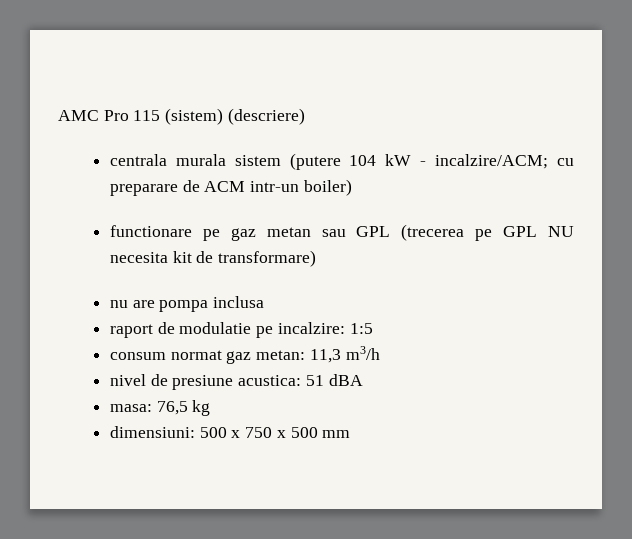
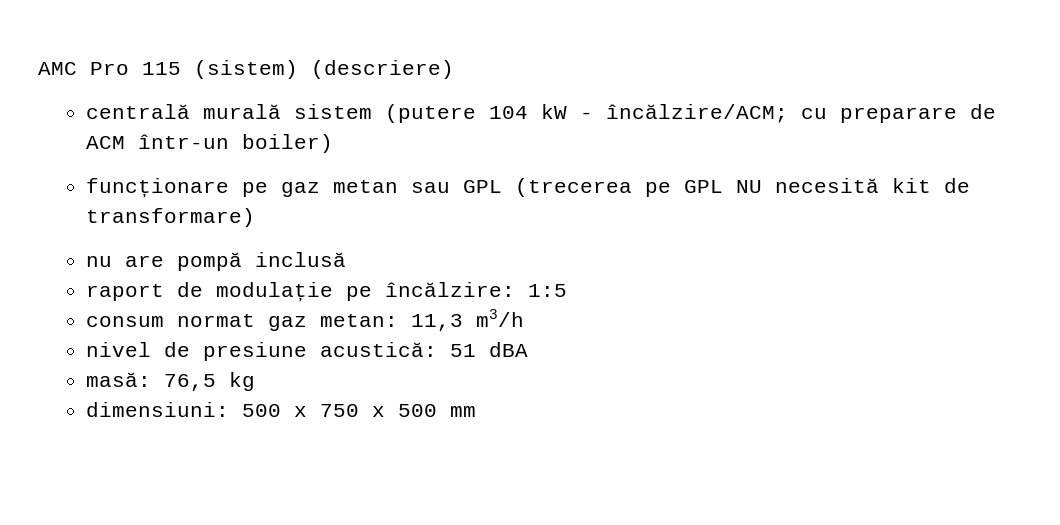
[109,154,226,166] centrala murala -> [85,104,281,119] centrală murală
[435,154,549,169] incalzire/ACM; -> [605,104,788,123] încălzire/ACM;
[250,181,300,192] intr-un -> [137,134,229,149] într-un
[109,225,192,237] functionare -> [85,178,229,198] funcționare
[109,252,168,263] necesita -> [774,178,879,193] necesită
[159,296,265,312] pompa inclusa -> [176,252,346,271] pompă inclusă
[179,322,345,338] modulatie pe incalzire: -> [215,282,515,302] modulație pe încălzire:
[238,375,302,386] acustica: -> [319,342,437,357] acustică:
[109,404,152,412] masa: -> [85,372,151,387] masă:

